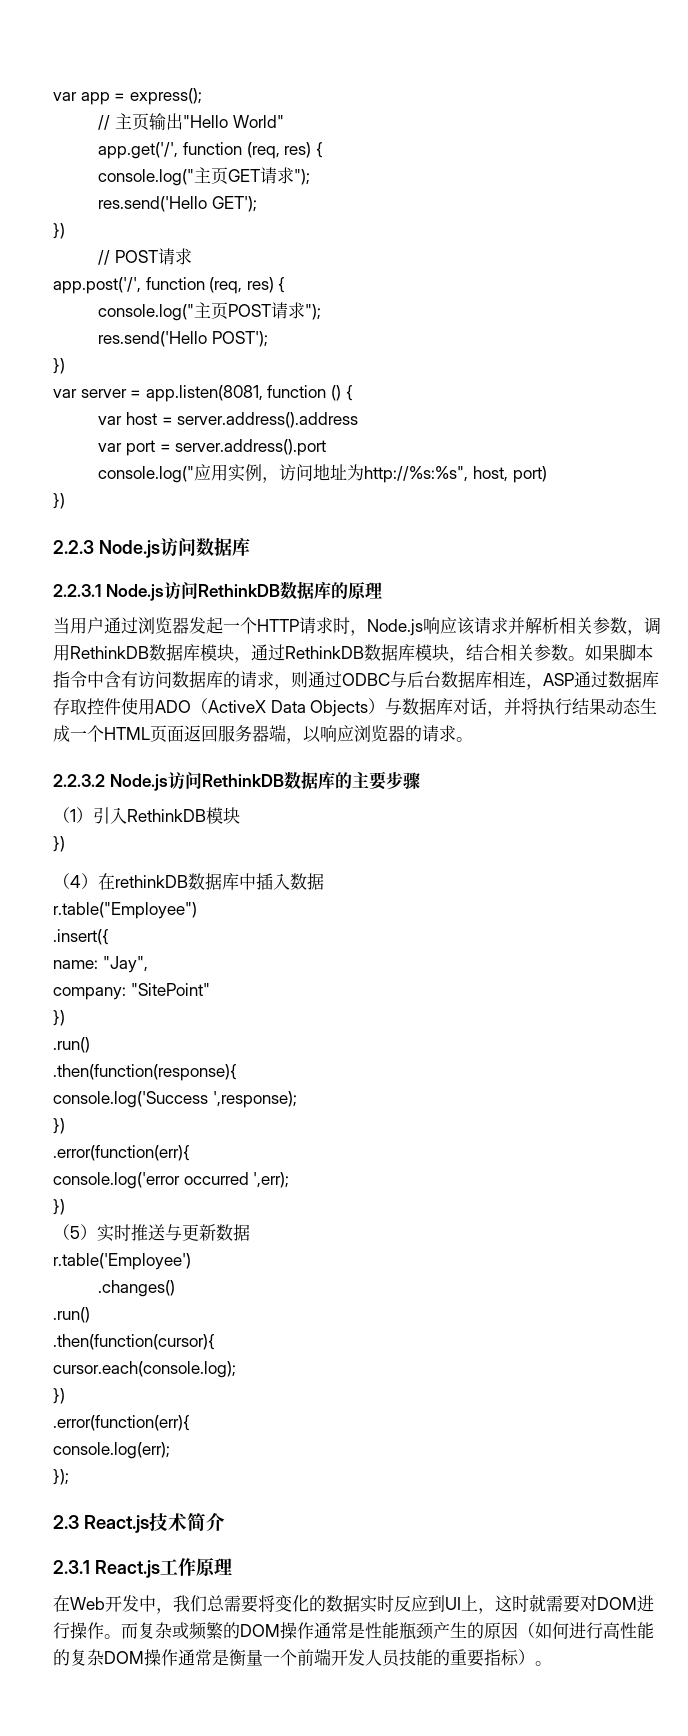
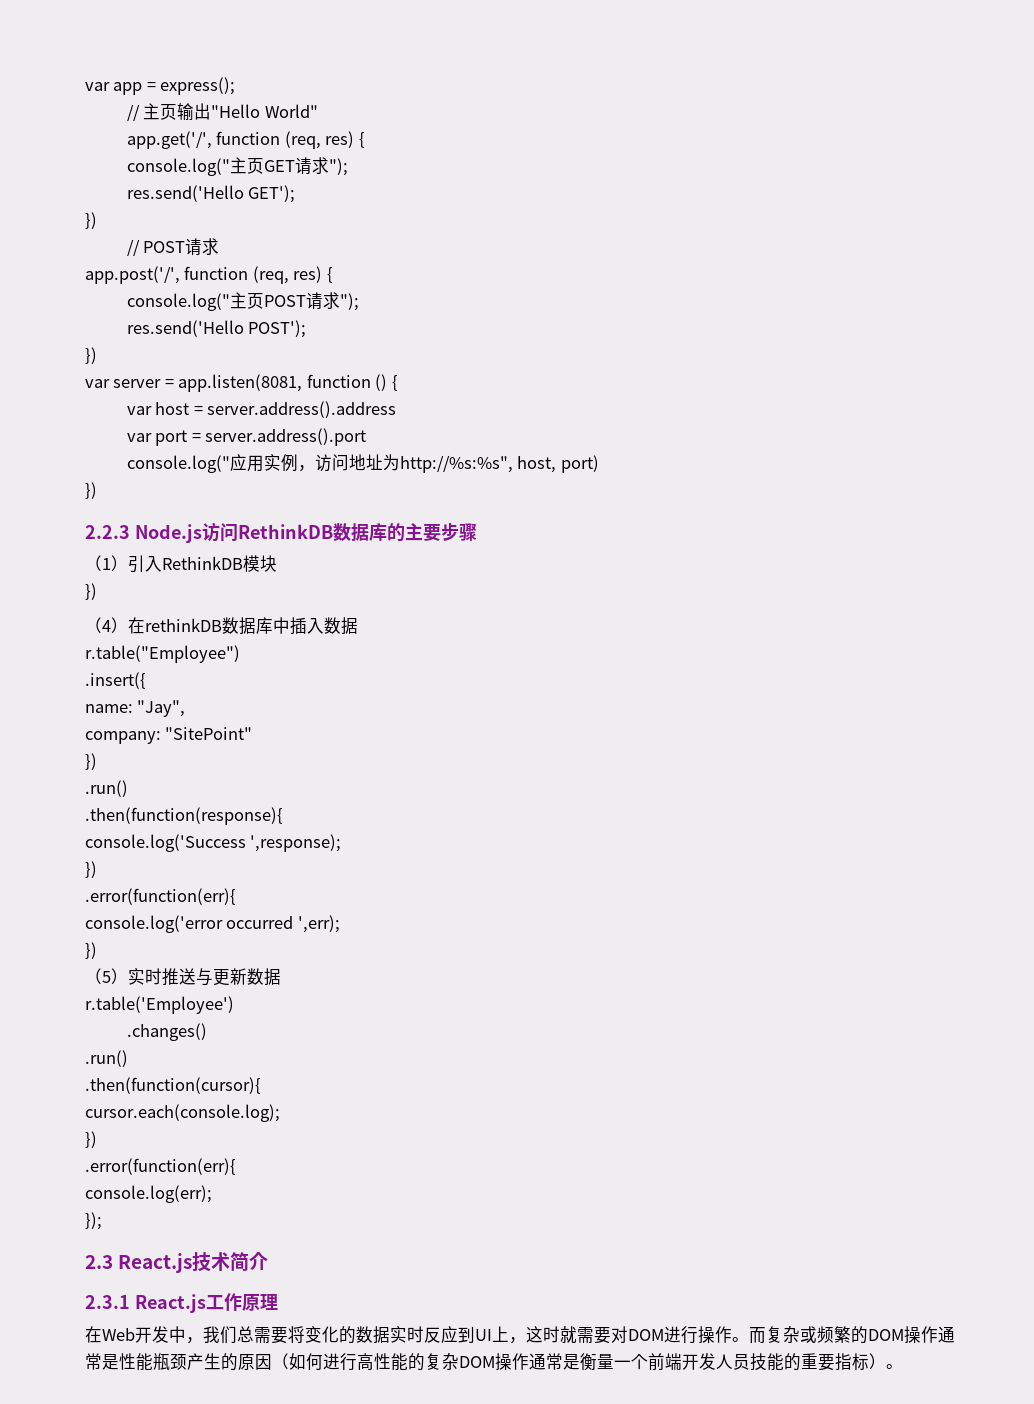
[195,537,250,556] [53,581,382,601] [53,617,661,636] [53,644,653,663] [53,671,659,690] [53,698,658,717] [53,724,473,744] [53,772,202,791] 数据库 // 2.2.3.1 Node.js访问RethinkDB数据库的原理 // 当用户通过浏览器发起一个HTTP请求时，Node.js响应该请求并解析相关参数，调用RethinkDB数据库模块，通过RethinkDB数据库模块，结合相关参数。如果脚本指令中含有访问数据库的请求，则通过ODBC与后台数据库相连，ASP通过数据库存取控件使用ADO（ActiveX Data Objects）与数据库对话，并将执行结果动态生成一个HTML页面返回服务器端，以响应浏览器的请求。 // 2.2.3.2 Node.js访问 -> (238, 532) none

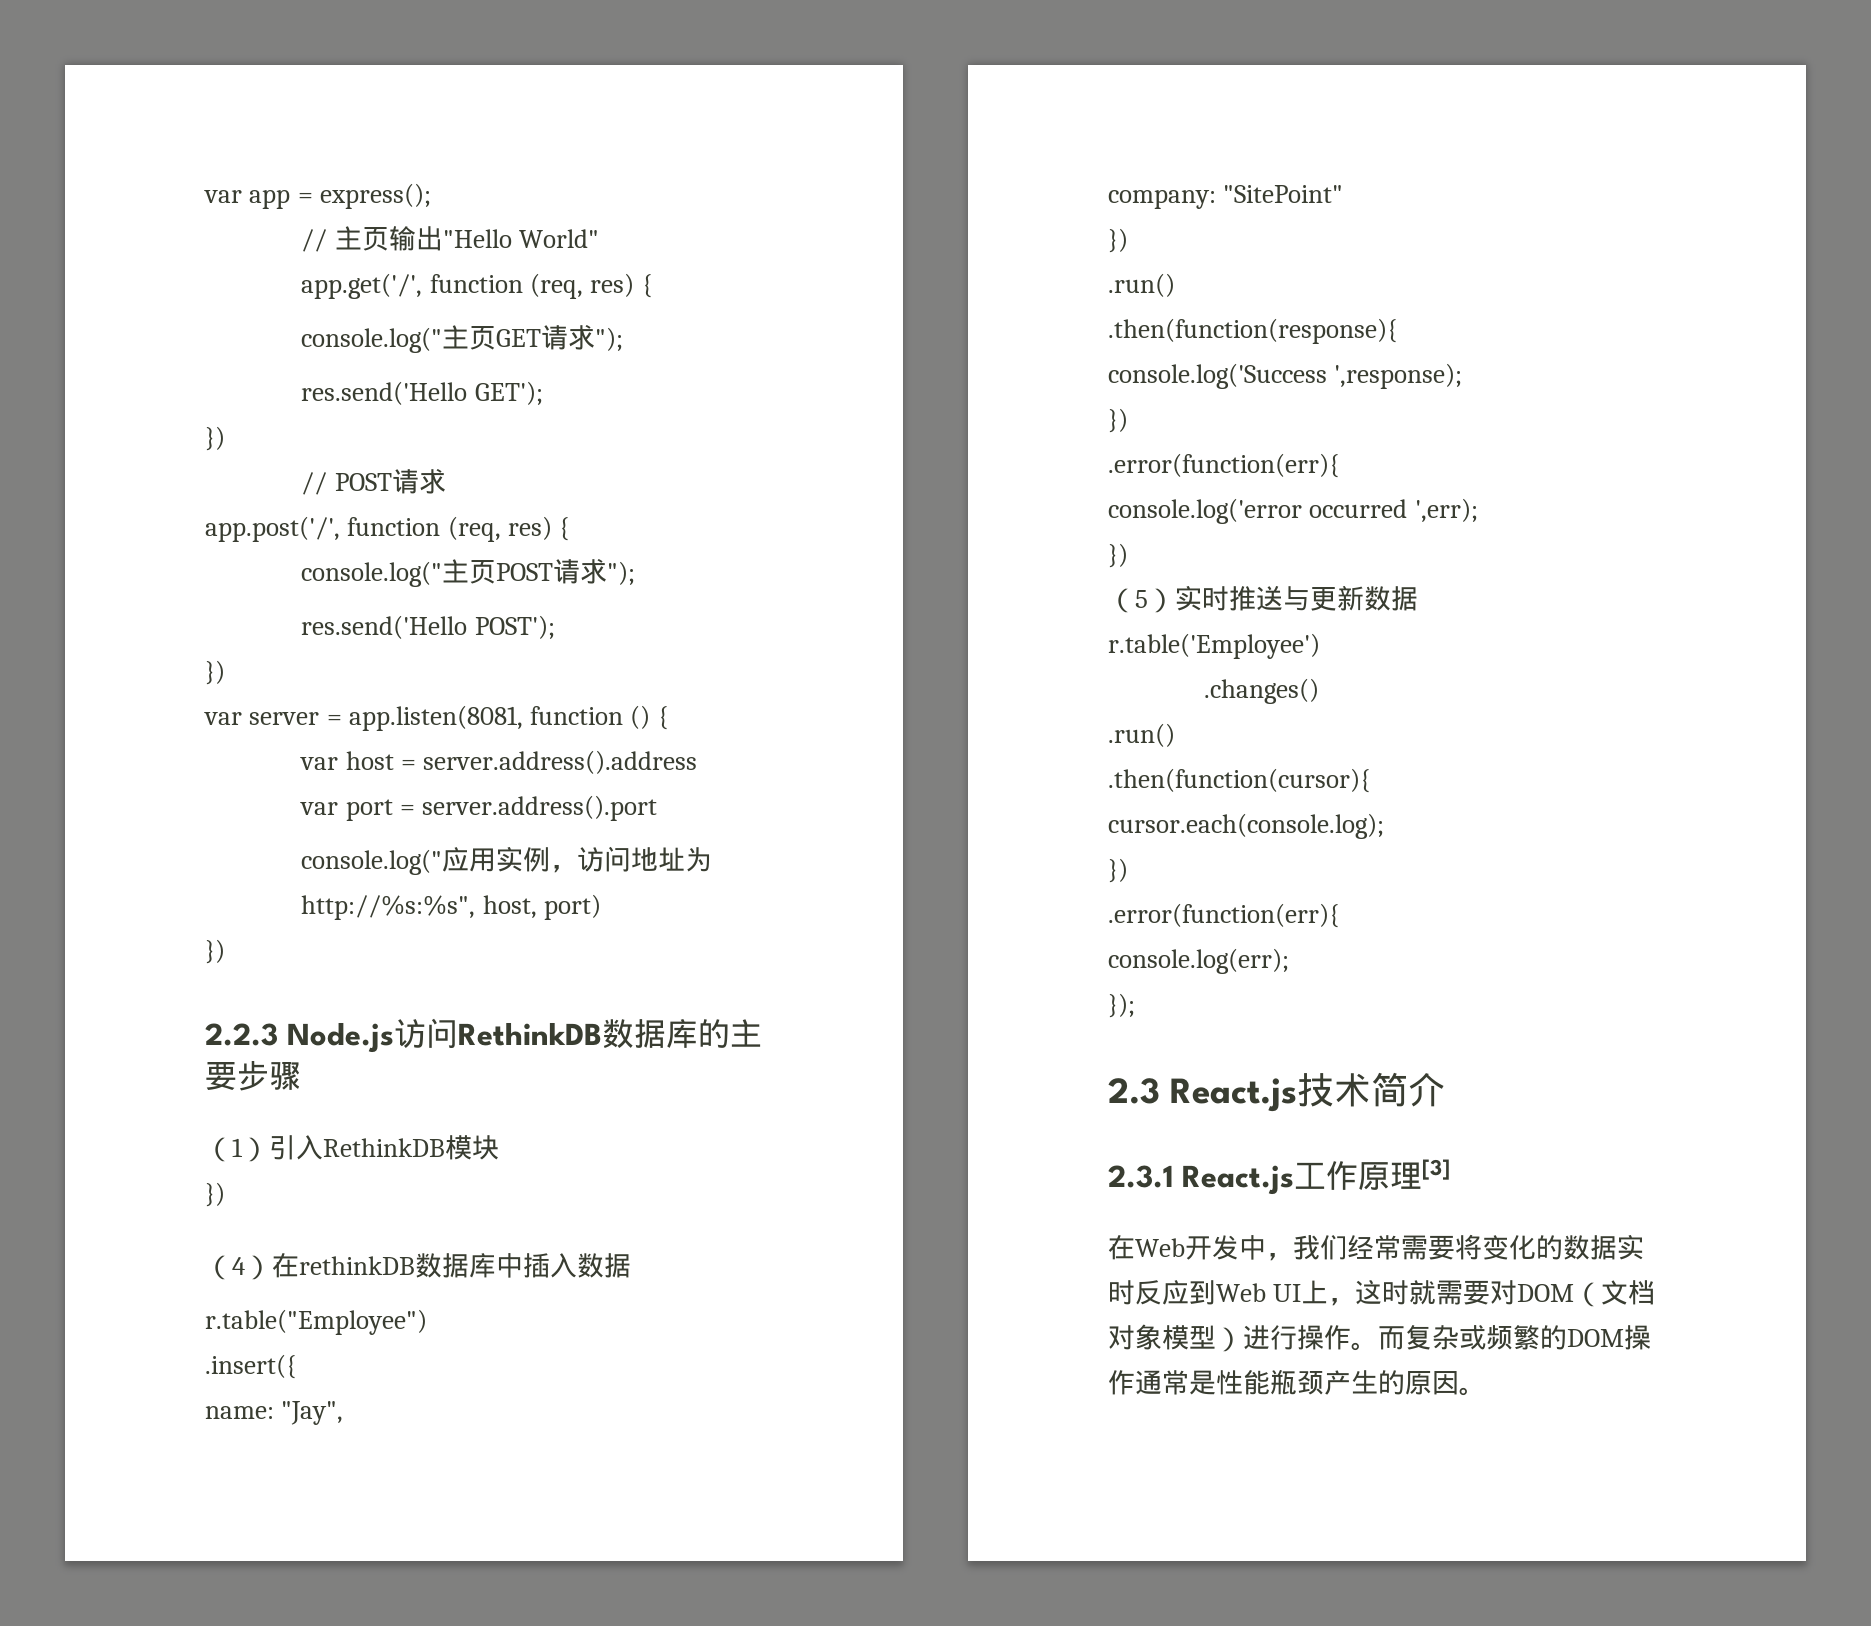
(278, 1302) none -> [1421,1159,1450,1180] [3]
[237,1326,254,1343] 总 -> [1347,1235,1401,1260] 经常
(475, 1334) none -> [1216,1283,1266,1302] Web
(664, 1335) none -> [1574,1280,1656,1307] [1108,1324,1243,1352] （文档对象模型）
[272,1353,886,1371] （如何进行高性能的复杂DOM操作通常是衡量一个前端开发人员技能的重要指标） -> (1459, 1383) none

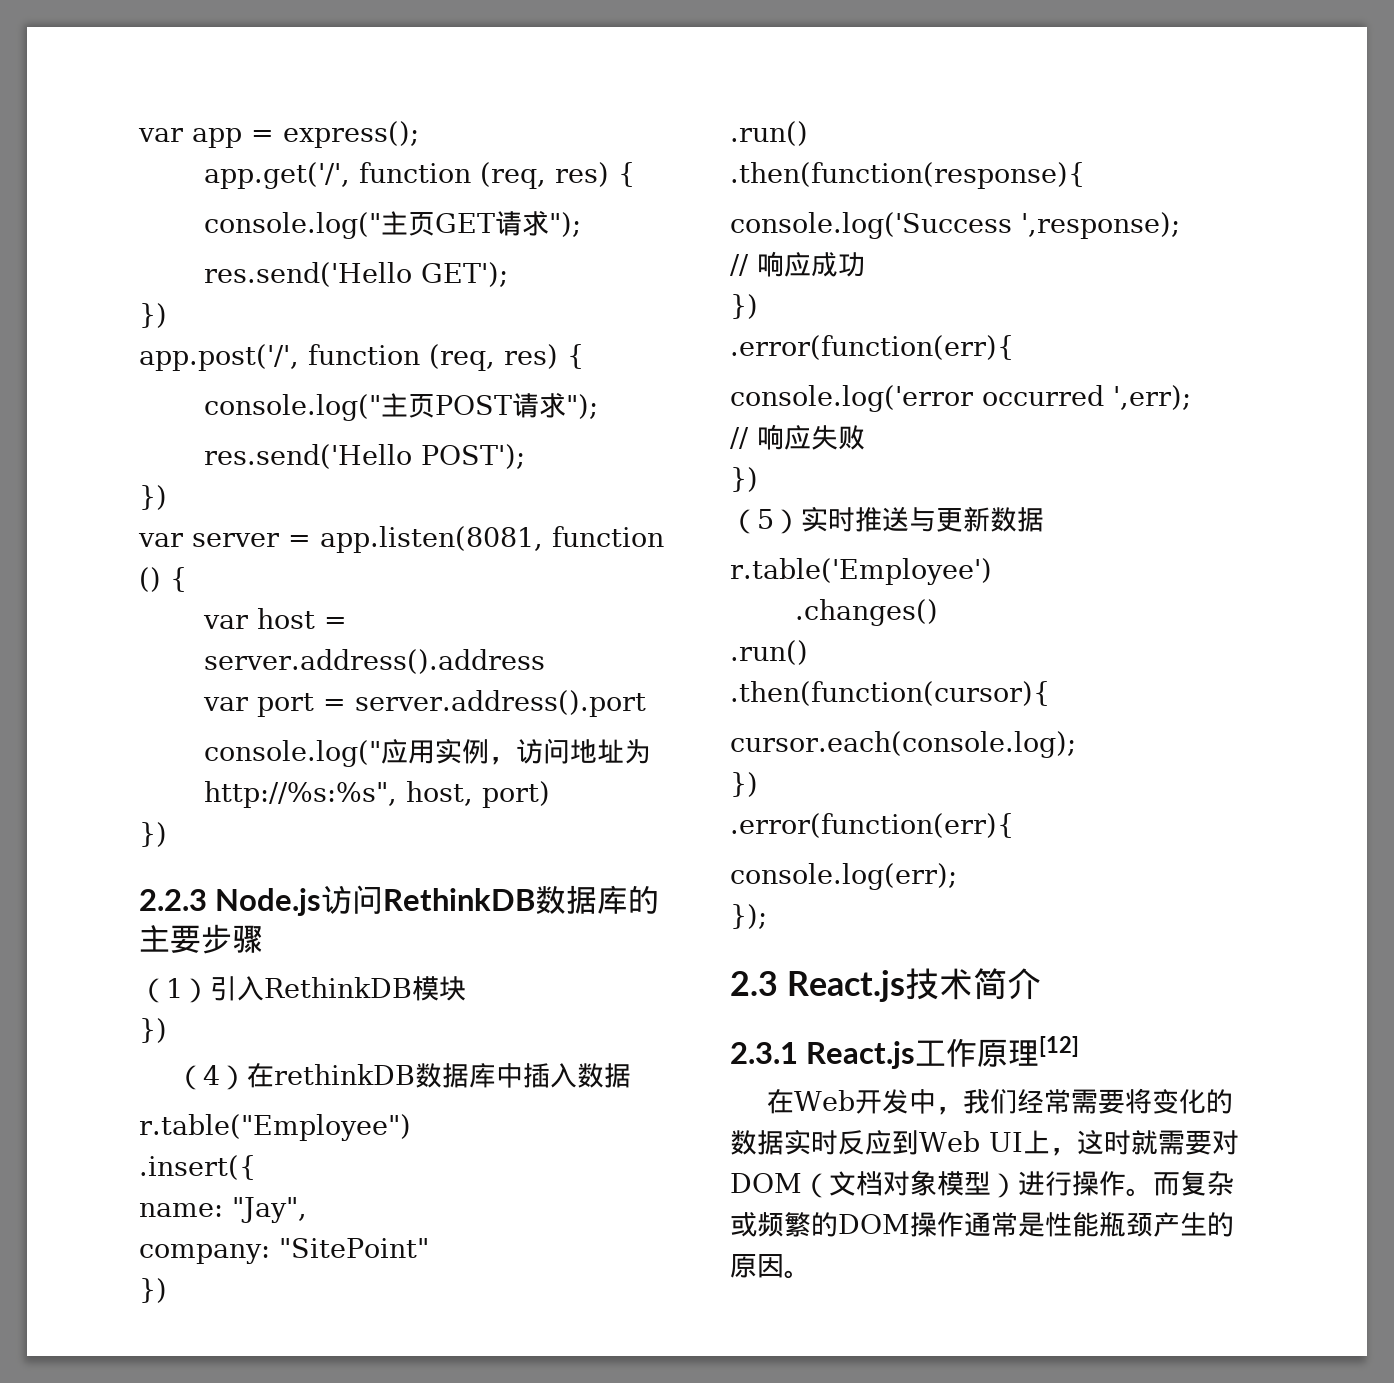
[301,226,600,252] // // 主页输出"Hello World" -> (419, 134) none
[301,468,446,495] // // POST请求 -> (167, 315) none
(1463, 376) none -> [730,251,865,277] // // 响应成功
(1478, 510) none -> [730,424,865,450] // // 响应失败
[1421,1159,1450,1180] [3] -> [1039,1036,1080,1057] [12]

